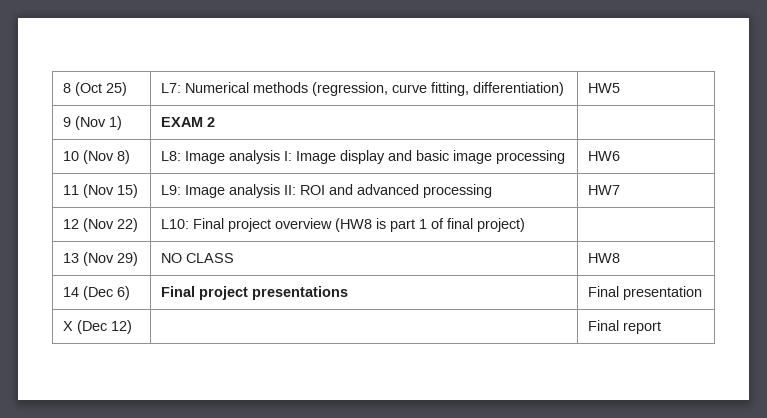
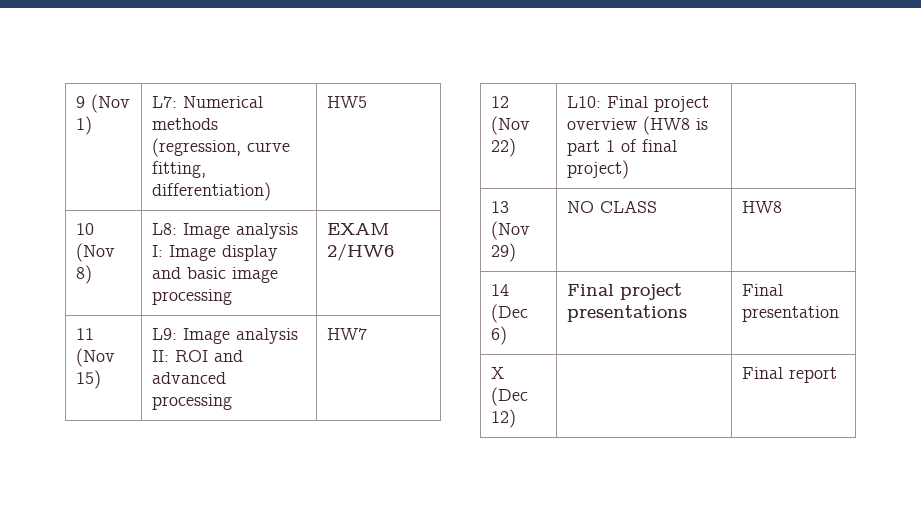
[62,82,127,96] 8 (Oct 25) -> [76,94,131,113] [76,116,93,135] 9 (Nov 1)
[62,116,122,130] [160,117,215,127] // 9 (Nov 1) | EXAM 2 | -> (368, 102) none
[587,151,620,161] HW6 -> [327,223,390,235] [327,243,395,261] EXAM 2/HW6

